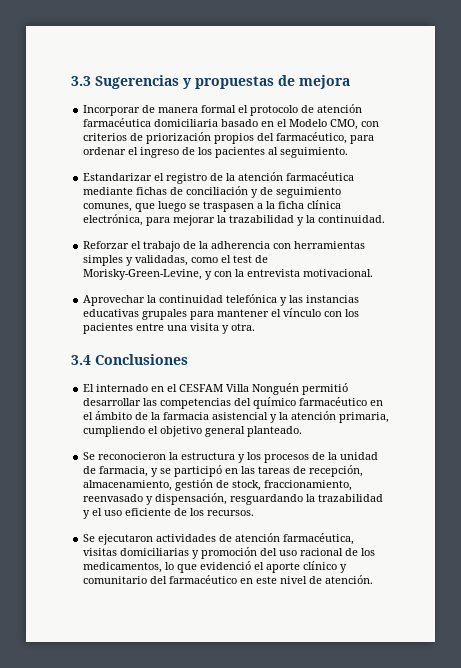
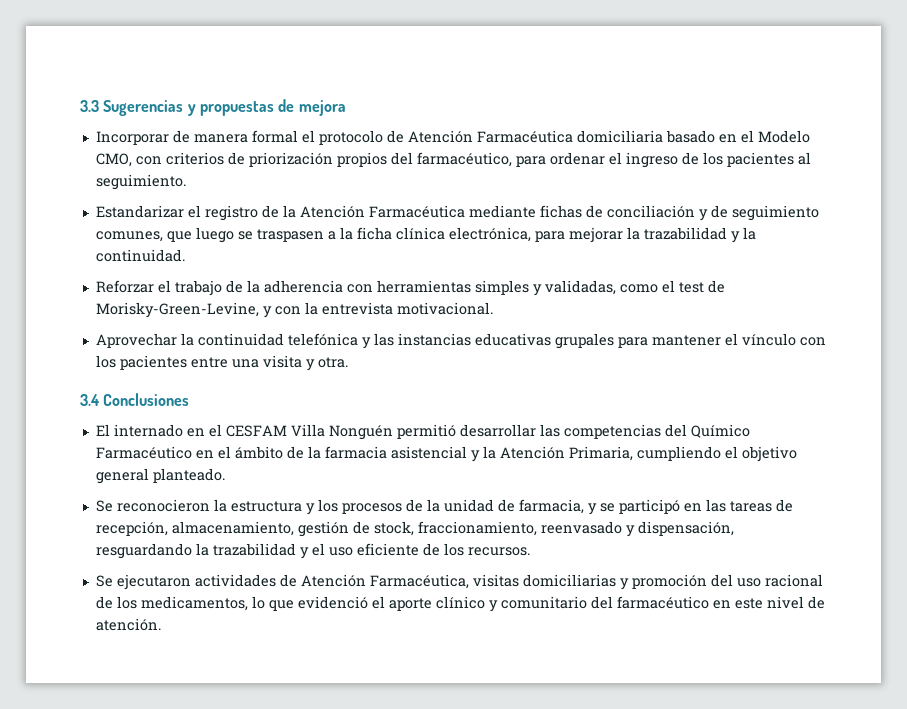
[317,104,363,113] [83,118,152,127] atención farmacéutica -> [407,130,573,143] Atención Farmacéutica
[238,172,355,181] atención farmacéutica -> [299,205,465,218] Atención Farmacéutica
[253,397,368,409] químico farmacéutico -> [690,424,750,438] [95,446,192,459] Químico Farmacéutico
[291,411,390,423] atención primaria, -> [499,446,633,461] Atención Primaria,
[235,533,355,545] atención farmacéutica, -> [300,574,469,589] Atención Farmacéutica,

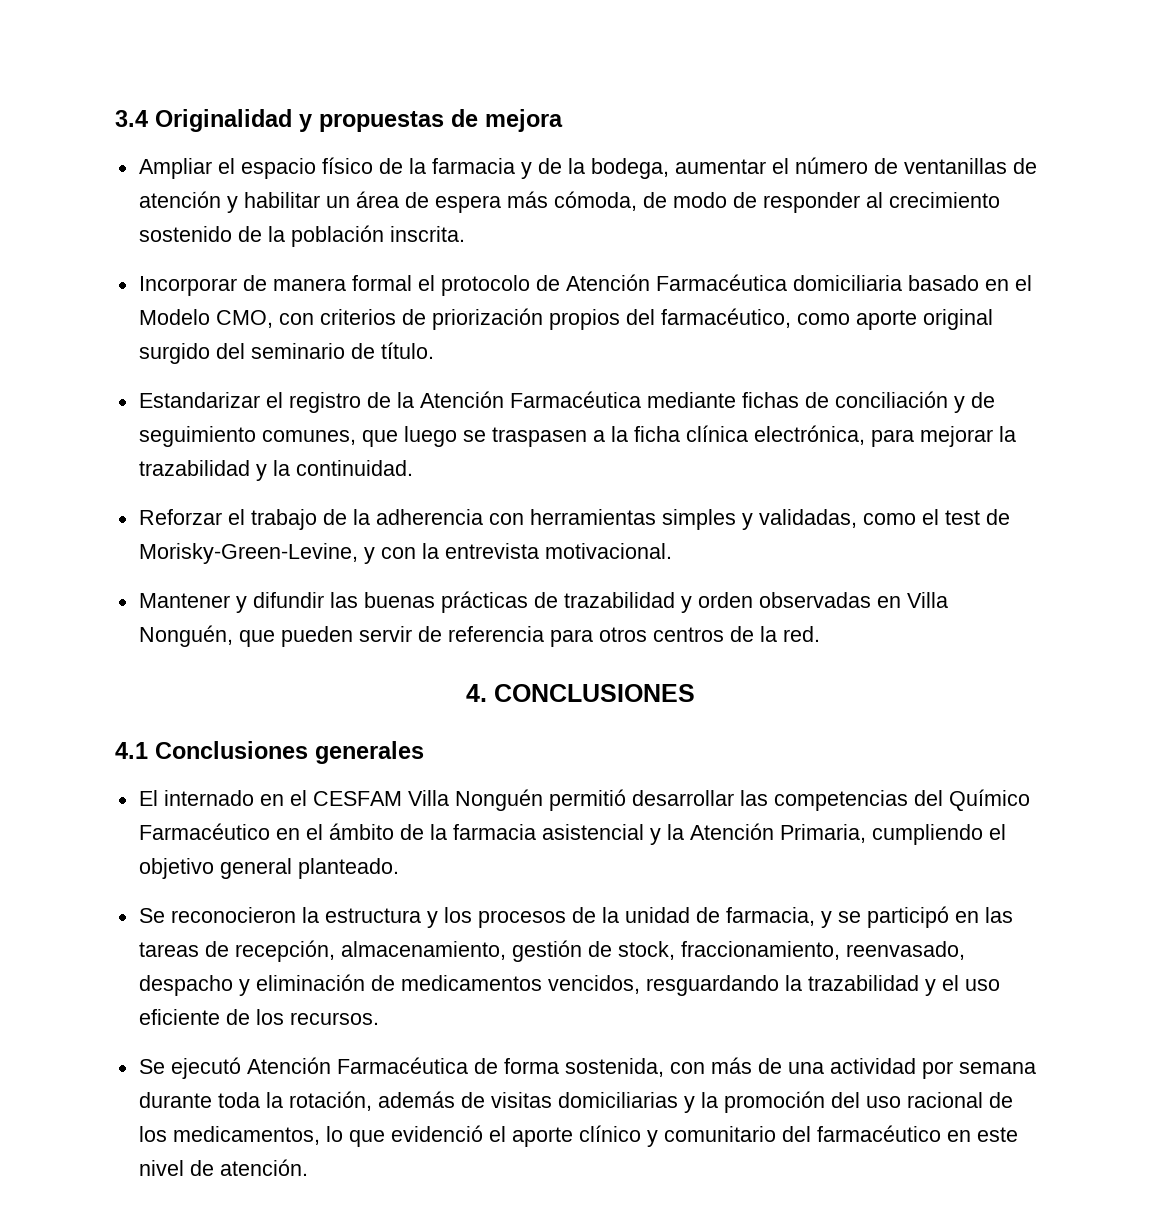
[80,100,184,116] 3.3 Sugerencias -> [115,109,292,132] 3.4 Originalidad
(346, 108) none -> [138,157,1037,179] [138,191,1000,213] [138,225,465,247] // Ampliar el espacio físico de la farmacia y de la bodega, aumentar el número de ventanillas de atención y habilitar un área de espera más cómoda, de modo de responder al crecimiento sostenido de la población inscrita.
[515,152,811,168] [95,174,186,190] para ordenar el ingreso de los pacientes al seguimiento. -> [796,309,993,330] [138,342,434,364] como aporte original surgido del seminario de título.
[95,333,826,349] [95,355,348,371] [80,394,100,406] Aprovechar la continuidad telefónica y las instancias educativas grupales para mantener el vínculo con los pacientes entre una visita y otra. // 3.4 -> [138,591,948,613] [138,625,820,647] [466,684,695,702] [115,742,148,759] Mantener y difundir las buenas prácticas de trazabilidad y orden observadas en Villa Nonguén, que pueden servir de referencia para otros centros de la red. // 4. CONCLUSIONES // 4.1
(190, 399) none -> [315,741,424,764] generales
[540,521,734,537] reenvasado y dispensación, -> [845,941,965,960] [138,974,640,996] reenvasado, despacho y eliminación de medicamentos vencidos,
[116,574,469,590] ejecutaron actividades de Atención Farmacéutica, -> [170,1057,1036,1079] [138,1091,485,1111] ejecutó Atención Farmacéutica de forma sostenida, con más de una actividad por semana durante toda la rotación, además de
(629, 584) none -> [700,1092,718,1108] la

